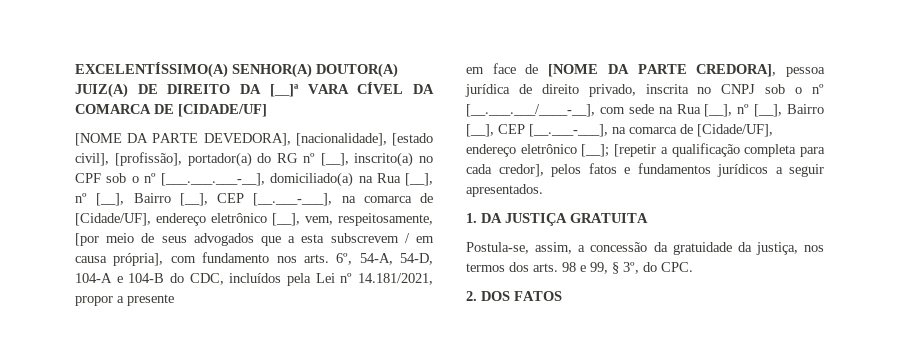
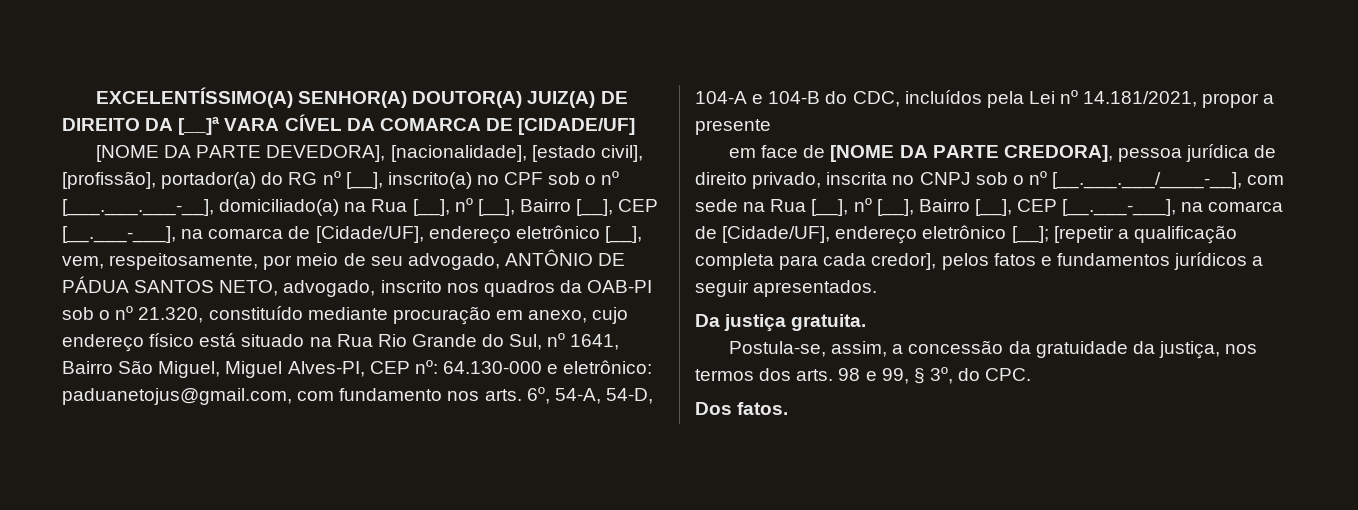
[75,233,99,246] [por -> [263,255,293,270] por
[161,233,434,246] [75,253,164,266] seus advogados que a esta subscrevem / em causa própria], -> [370,249,626,270] [62,276,653,297] [62,306,629,325] [62,333,620,352] [62,360,653,378] [62,388,292,405] seu advogado, ANTÔNIO DE PÁDUA SANTOS NETO, advogado, inscrito nos quadros da OAB-PI sob o nº 21.320, constituído mediante procuração em anexo, cujo endereço físico está situado na Rua Rio Grande do Sul, nº 1641, Bairro São Miguel, Miguel Alves-PI, CEP nº: 64.130-000 e eletrônico: paduanetojus@gmail.com,
[466,213,648,226] 1. DA JUSTIÇA GRATUITA -> [695,314,867,332] Da justiça gratuita.
[466,291,562,301] 2. DOS FATOS -> [695,402,789,415] Dos fatos.

